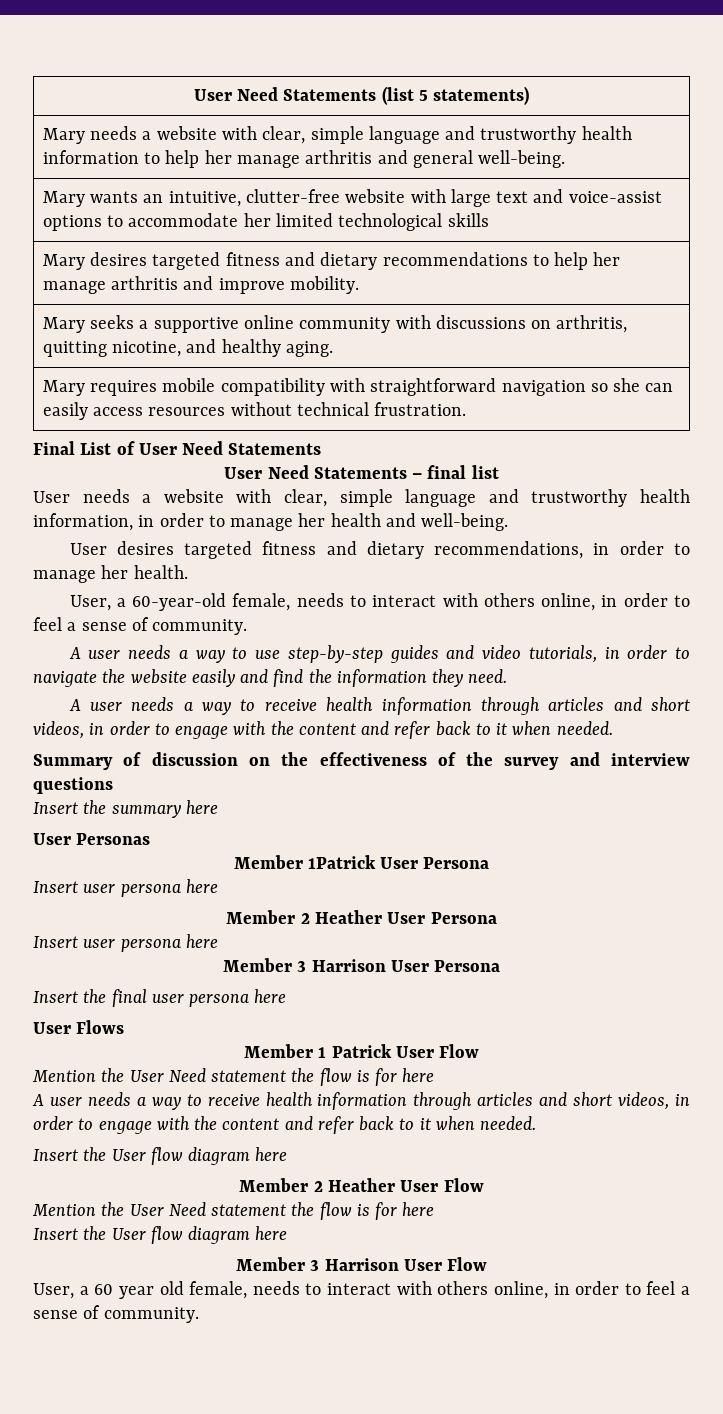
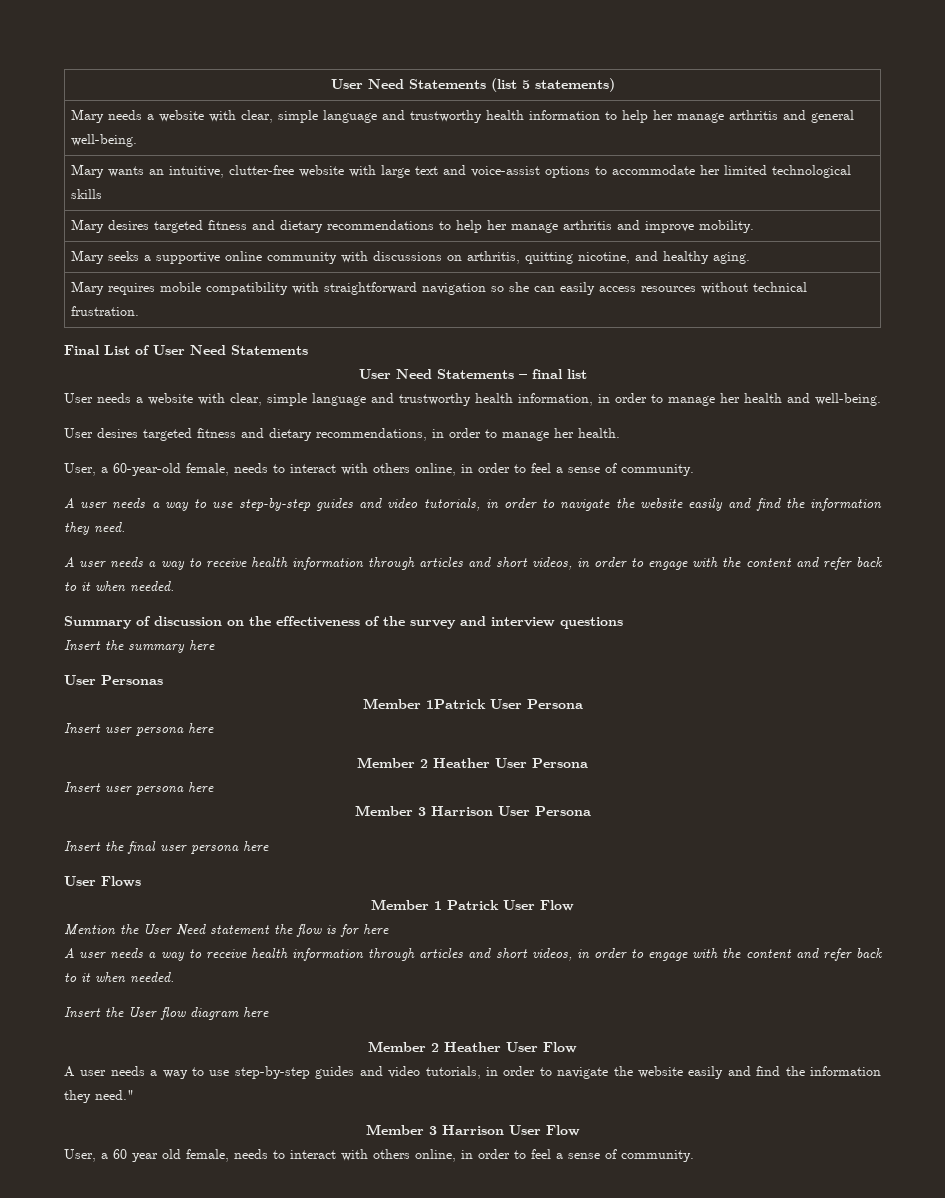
[32,1202,435,1220] [33,1226,288,1244] Mention the User Need statement the flow is for here // Insert the User flow diagram here -> [64,1066,881,1079] [64,1090,134,1103] A user needs a way to use step-by-step guides and video tutorials, in order to navigate the website easily and find the information they need."

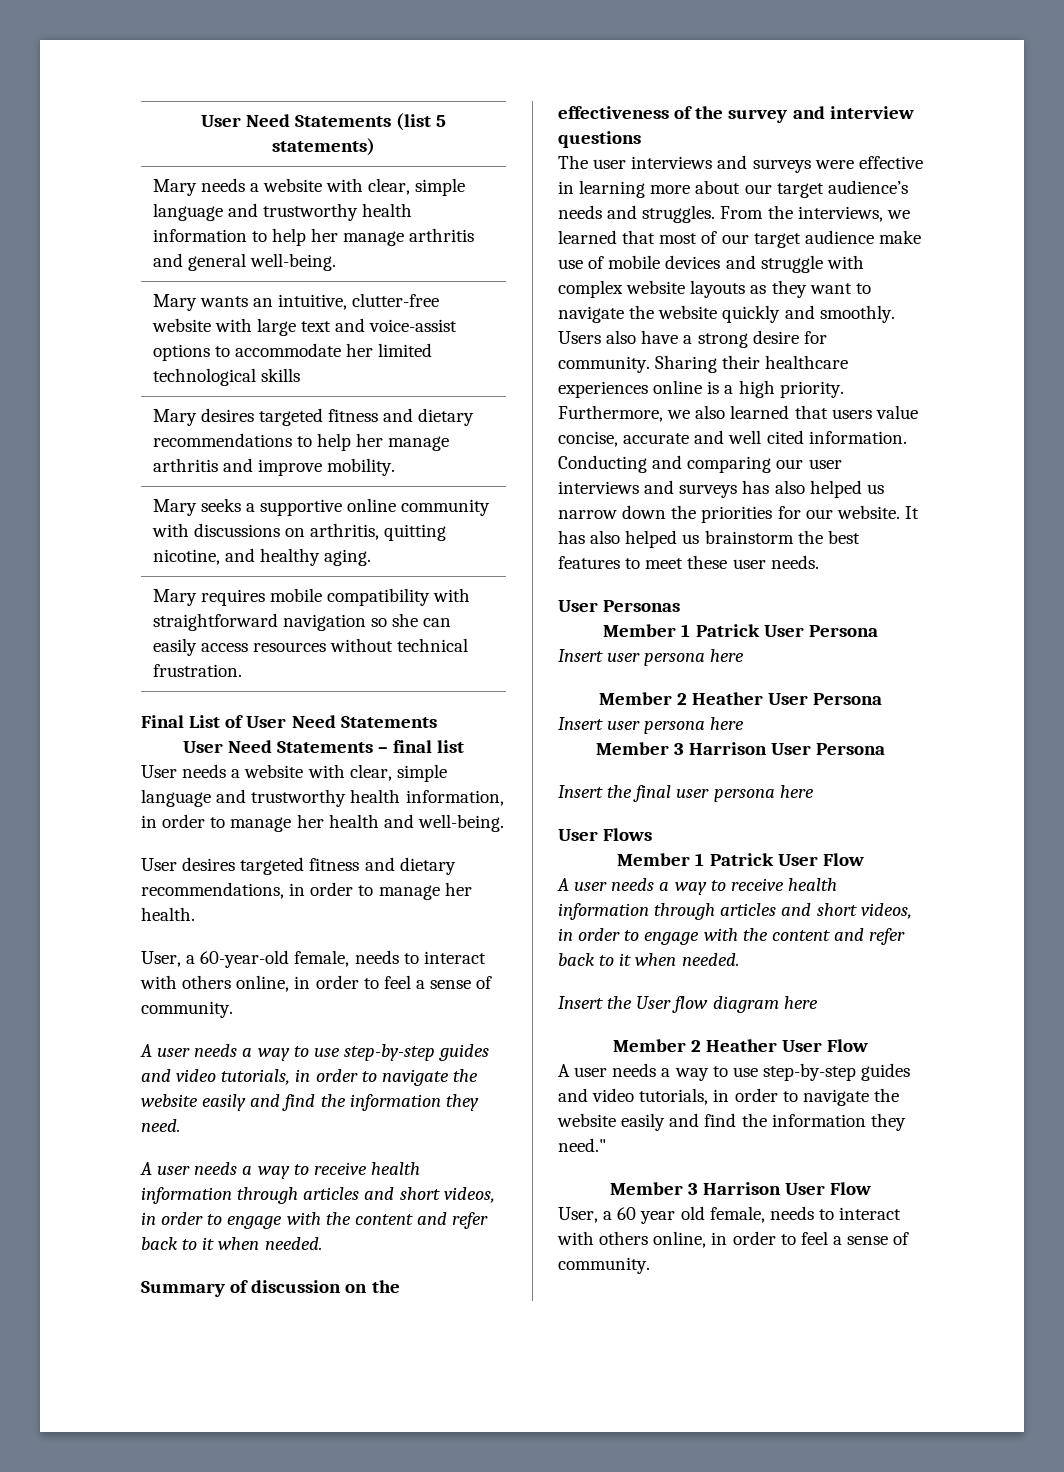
[64,640,215,653] Insert the summary here -> [558,155,923,173] [558,180,908,198] [558,205,910,223] [558,230,921,248] [558,255,864,273] [558,280,871,298] [558,305,895,323] [558,330,827,348] [558,355,849,373] [558,380,844,398] [558,405,918,422] [558,430,907,447] [558,455,842,473] [558,480,884,498] [558,505,919,523] [558,530,860,548] [558,555,819,569] The user interviews and surveys were effective in learning more about our target audience’s needs and struggles. From the interviews, we learned that most of our target audience make use of mobile devices and struggle with complex website layouts as they want to navigate the website quickly and smoothly. Users also have a strong desire for community. Sharing their healthcare experiences online is a high priority. Furthermore, we also learned that users value concise, accurate and well cited information. Conducting and comparing our user interviews and surveys has also helped us narrow down the priorities for our website. It has also helped us brainstorm the best features to meet these user needs.
[425,699,486,709] 1Patrick -> [681,624,760,637] 1 Patrick
[64,924,389,937] // Mention the User Need statement the flow is for here -> (864, 859) none

